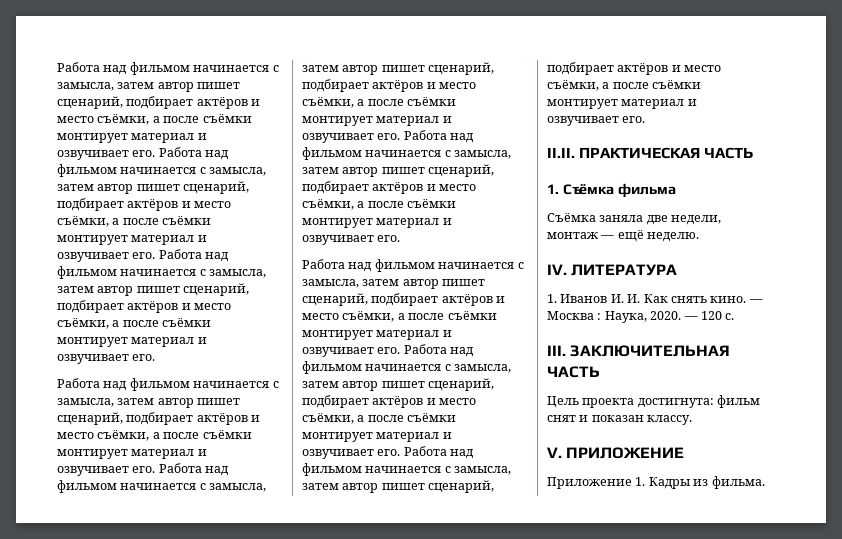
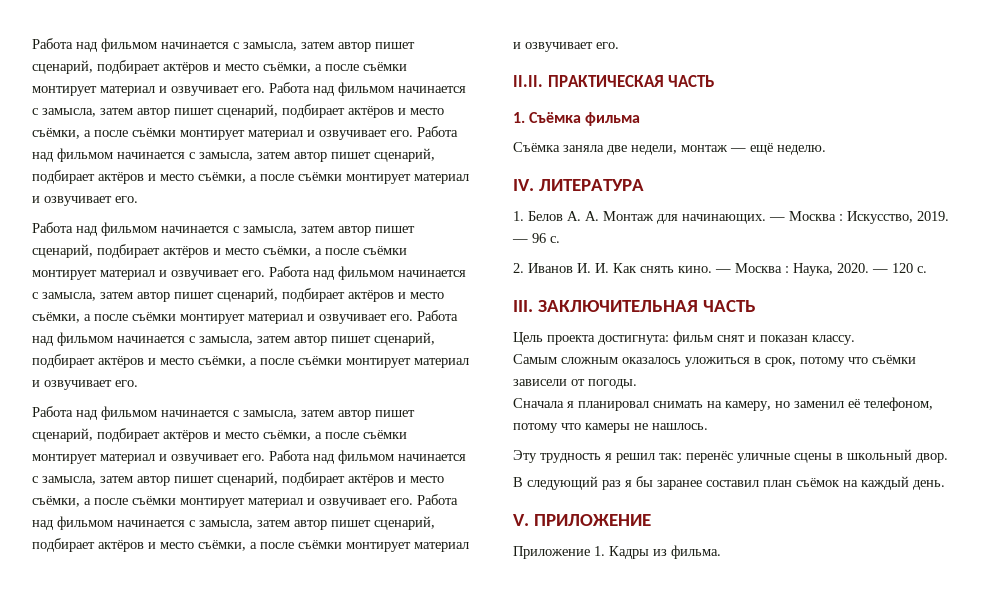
(557, 298) none -> [528,211,949,224] [512,233,560,243] [513,263,524,273] Белов А. А. Монтаж для начинающих. — Москва : Искусство, 2019. — 96 с. // 2.
(693, 420) none -> [513,354,916,367] [513,379,637,389] [513,397,933,411] [513,423,708,433] [513,449,948,463] [513,476,945,490] // Самым сложным оказалось уложиться в срок, потому что съёмки зависели от погоды. // Сначала я планировал снимать на камеру, но заменил её телефоном, потому что камеры не нашлось. // Эту трудность я решил так: перенёс уличные сцены в школьный двор. // В следующий раз я бы заранее составил план съёмок на каждый день.

